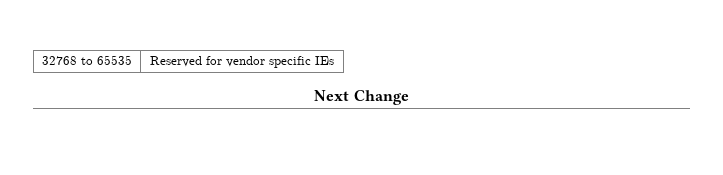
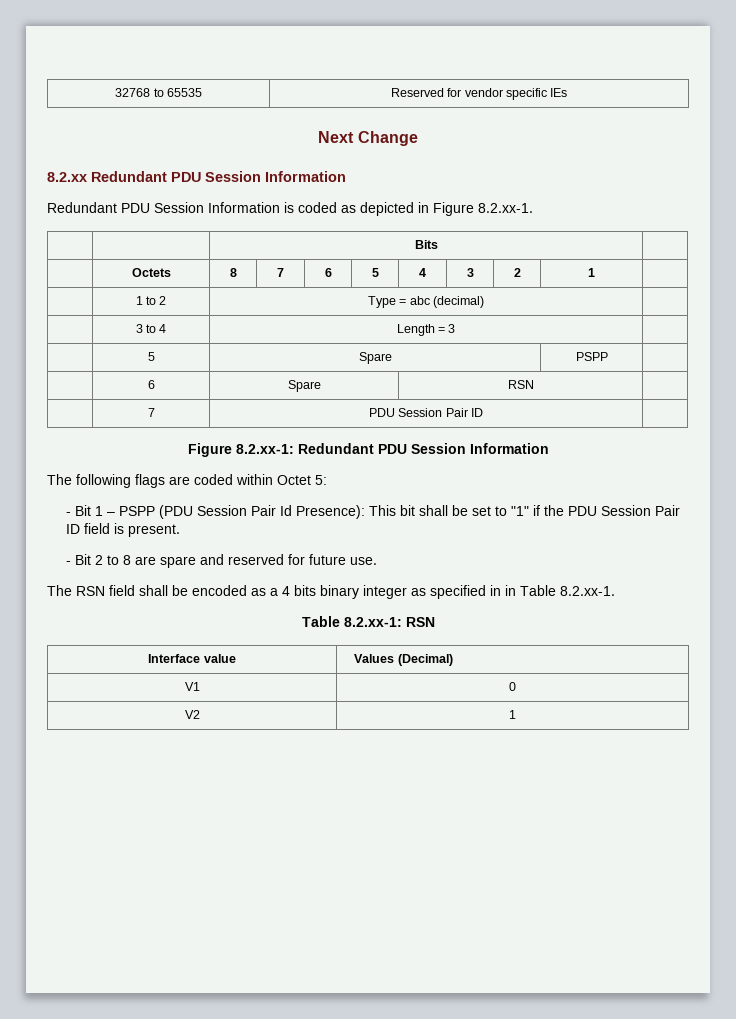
(409, 97) none -> [47,171,346,182] [47,202,533,216] [414,240,438,249] [131,268,171,277] [229,268,237,277] [277,268,284,277] [324,268,332,277] [371,268,379,277] [419,268,426,277] [466,268,474,277] [513,268,521,277] [588,268,595,277] [135,296,167,305] [367,296,485,308] [135,324,167,333] [396,324,456,336] [147,352,155,361] [358,352,392,364] [575,352,608,361] [147,380,155,389] [287,380,321,392] [507,380,534,389] [147,408,155,417] [368,408,484,417] [187,443,549,457] [47,474,327,488] [65,505,680,519] [65,523,180,537] [65,554,377,568] [47,585,615,599] [301,616,435,627] [148,654,236,663] [354,654,453,666] [184,682,200,691] [508,682,516,691] [184,710,200,719] [508,710,516,719] // 8.2.xx Redundant PDU Session Information // Redundant PDU Session Information is coded as depicted in Figure 8.2.xx-1. // | | Bits | // | Octets | 8 | 7 | 6 | 5 | 4 | 3 | 2 | 1 | // | 1 to 2 | Type = abc (decimal) | // | 3 to 4 | Length = 3 | // | 5 | Spare | PSPP | // | 6 | Spare | RSN | // | 7 | PDU Session Pair ID | // Figure 8.2.xx-1: Redundant PDU Session Information // The following flags are coded within Octet 5: // - Bit 1 – PSPP (PDU Session Pair Id Presence): This bit shall be set to "1" if the PDU Session Pair ID field is present. // - Bit 2 to 8 are spare and reserved for future use. // The RSN field shall be encoded as a 4 bits binary integer as specified in in Table 8.2.xx-1. // Table 8.2.xx-1: RSN // Interface value | Values (Decimal) // V1 | 0 // V2 | 1

